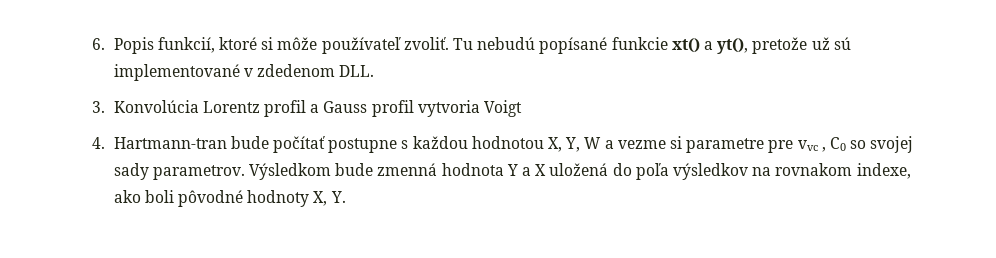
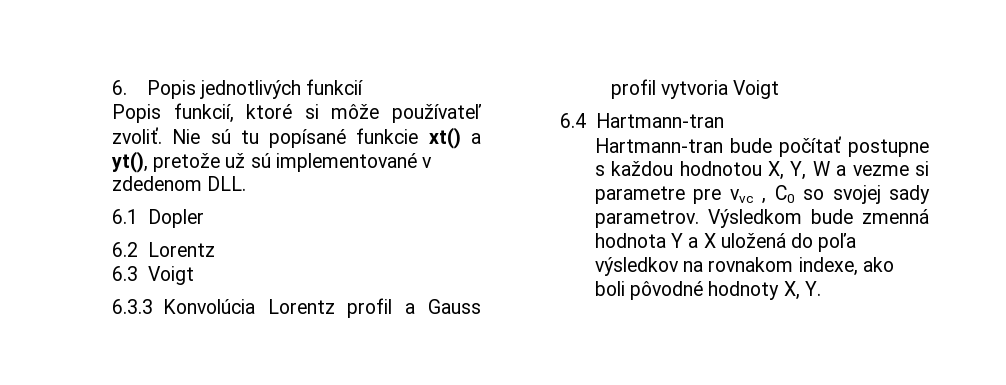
(154, 45) none -> [200,79,364,99] [111,104,161,123] jednotlivých funkcií // Popis
[453,37,536,50] Tu nebudú -> [172,129,259,144] Nie sú tu
[91,101,105,113] 3. -> [111,209,204,228] [111,242,215,257] [111,266,194,285] [111,299,153,314] 6.1 Dopler // 6.2 Lorentz // 6.3 Voigt // 6.3.3
[91,137,227,149] 4. Hartmann-tran -> [559,113,724,128] [594,138,723,153] 6.4 Hartmann-tran // Hartmann-tran

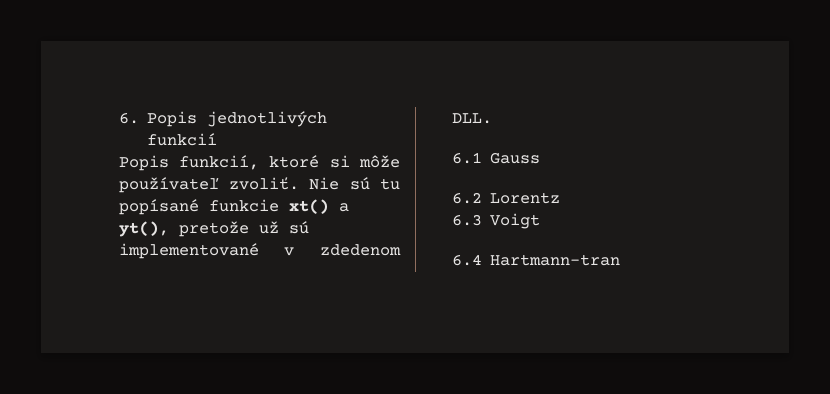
[147,209,204,228] Dopler -> [490,152,541,164] Gauss
[111,298,481,318] [610,79,780,99] [559,113,724,128] [594,136,929,157] [594,161,929,180] [594,185,930,204] [594,209,929,228] [594,233,857,252] [594,257,894,276] [594,281,821,300] 6.3.3 Konvolúcia Lorentz profil a Gauss profil vytvoria Voigt // 6.4 Hartmann-tran // Hartmann-tran bude počítať postupne s každou hodnotou X, Y, W a vezme si parametre pre vvc , C0 so svojej sady parametrov. Výsledkom bude zmenná hodnota Y a X uložená do poľa výsledkov na rovnakom indexe, ako boli pôvodné hodnoty X, Y. -> [451,254,621,266] 6.4 Hartmann-tran

